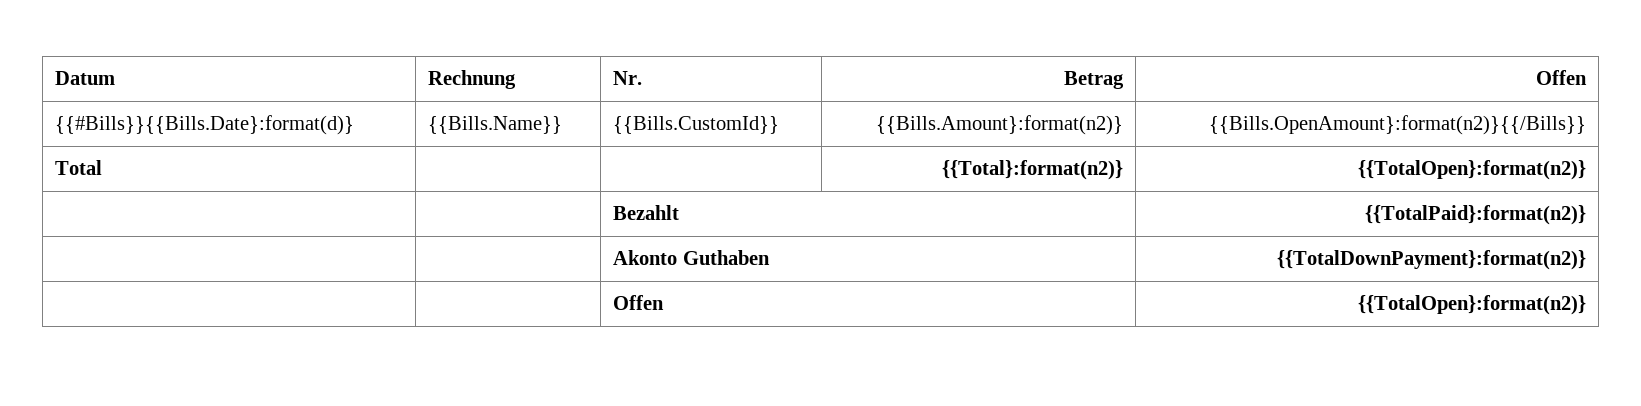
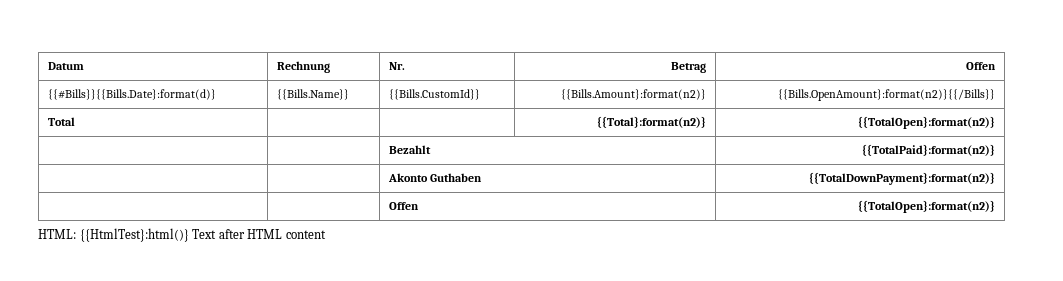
(1586, 305) none -> [38,228,326,242] // HTML: {{HtmlTest}:html()} Text after HTML content

